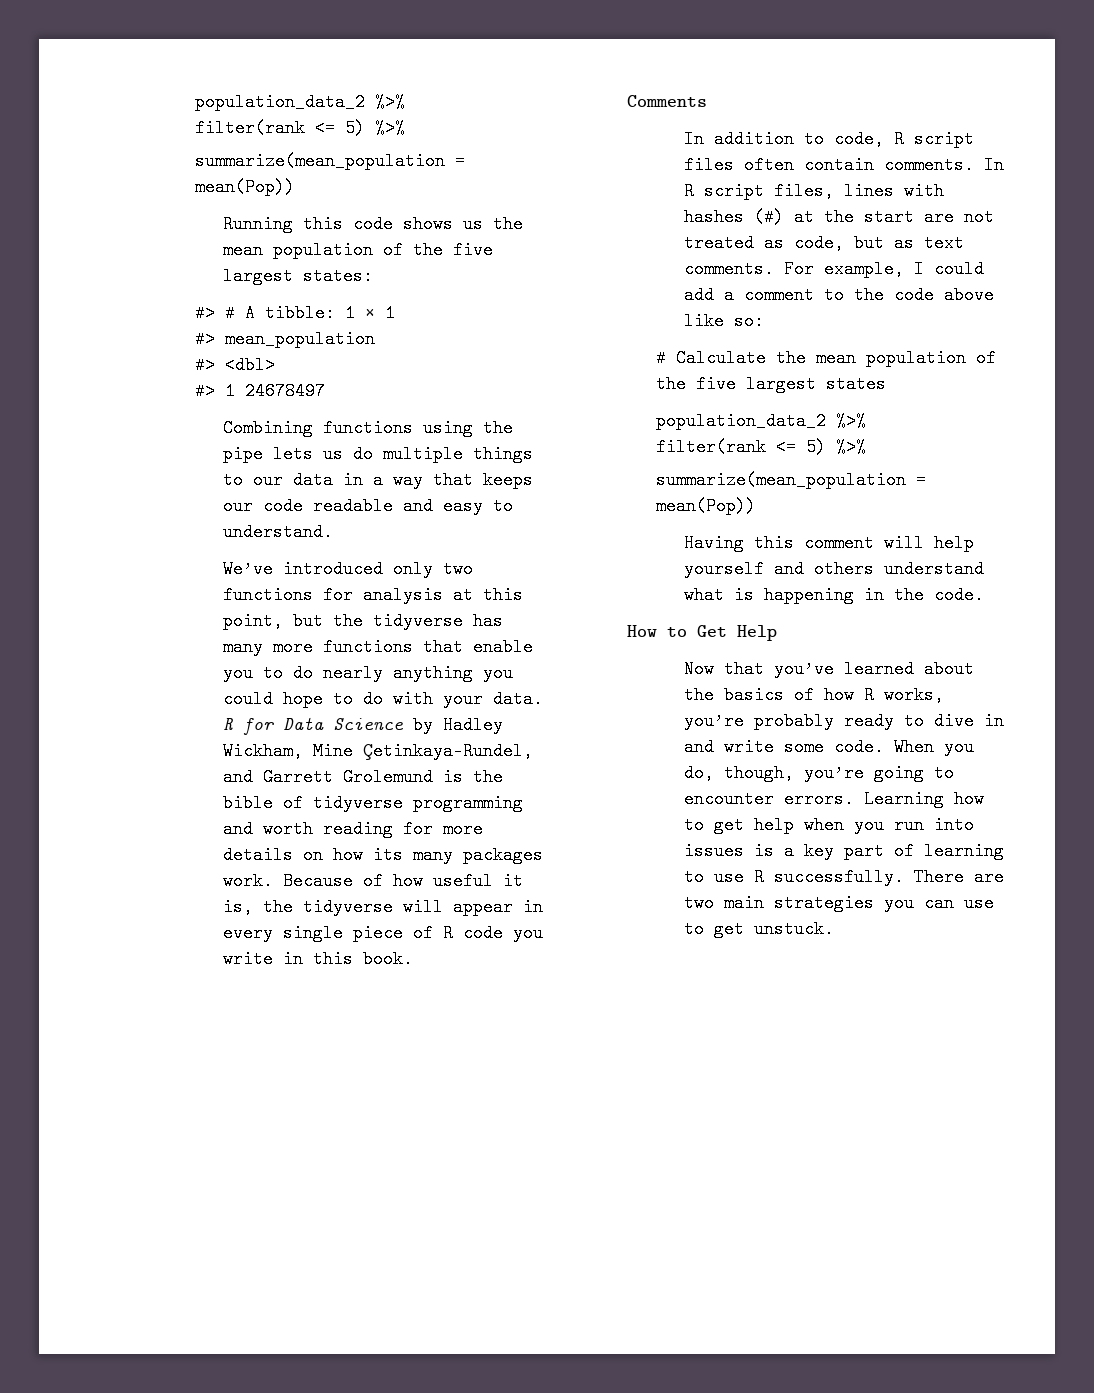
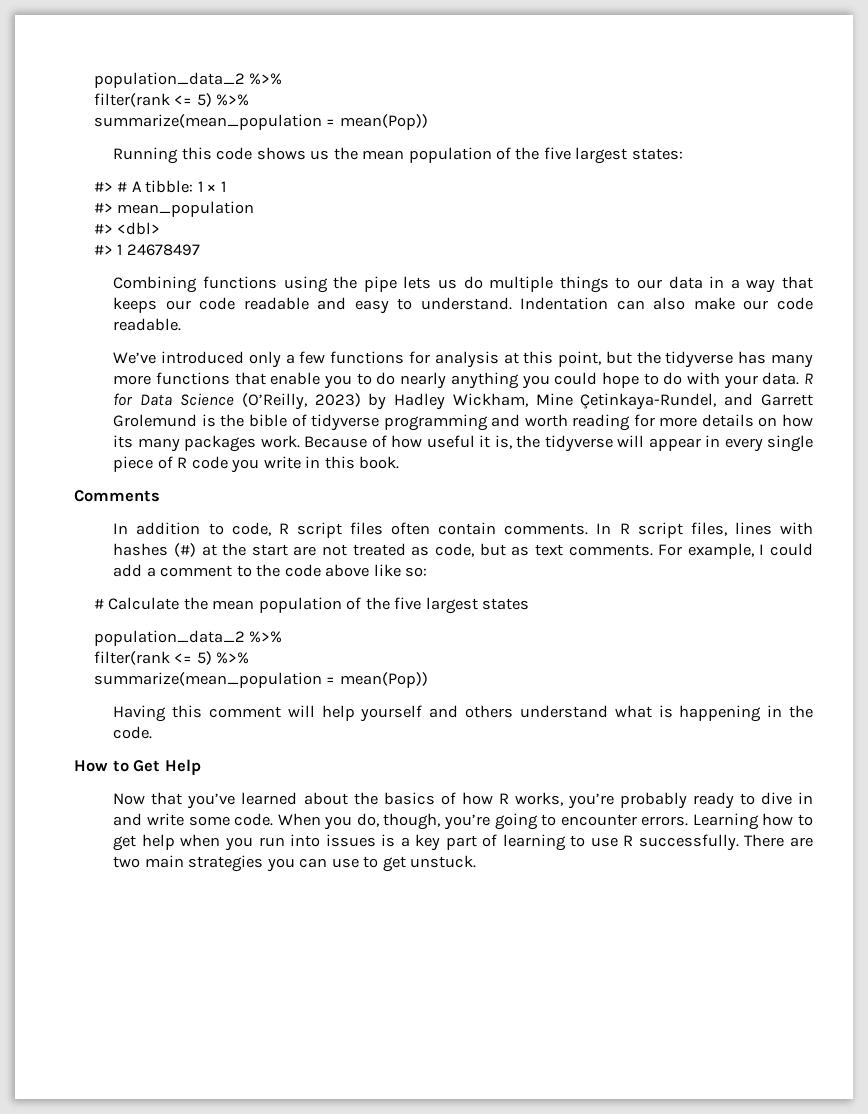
(334, 532) none -> [520,297,813,310] [113,318,182,331] Indentation can also make our code readable.
[443,560,474,578] two -> [285,351,326,364] a few
(405, 724) none -> [241,393,361,410] (O’Reilly, 2023)

